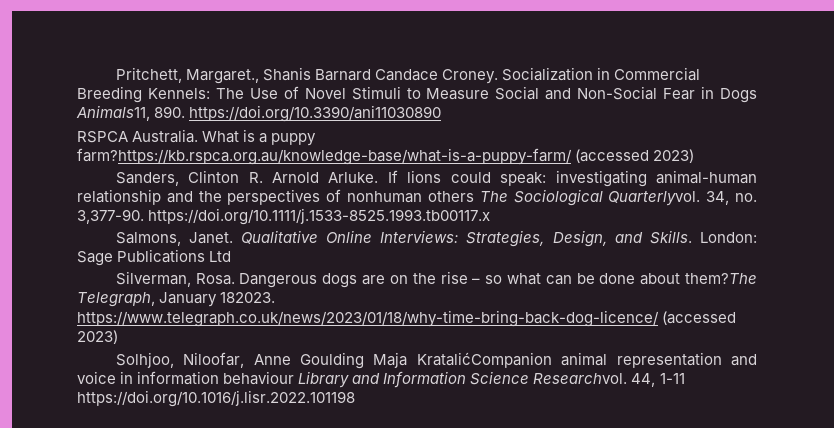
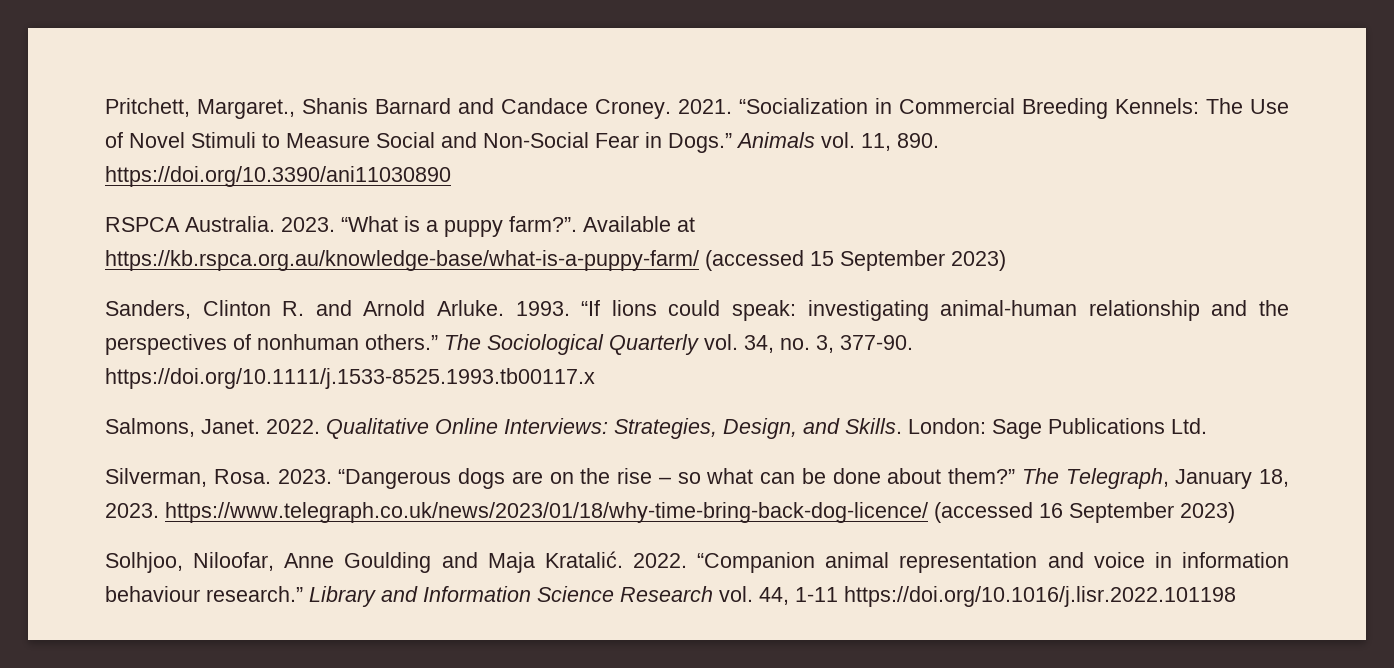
(371, 75) none -> [458,98,494,114] and
[502,67,594,81] Socialization -> [678,98,868,114] 2021. “Socialization
[720,88,758,103] [76,105,150,121] Dogs Animals11, -> [668,132,891,153] Dogs.” Animals vol. 11,
[202,131,240,143] What -> [281,216,398,232] 2023. “What
[77,148,650,165] farm?https://kb.rspca.org.au/knowledge-base/what-is-a-puppy-farm/ (accessed -> [509,216,695,232] [105,250,945,271] farm?”. Available at https://kb.rspca.org.au/knowledge-base/what-is-a-puppy-farm/ (accessed 15 September
(263, 177) none -> [315,300,352,316] and
[387,170,398,183] If -> [515,300,601,316] 1993. “If
[427,191,474,202] others -> [365,334,438,350] others.”
[608,191,758,206] [77,209,144,224] Quarterlyvol. 34, no. 3,377-90. -> [609,334,913,355] Quarterly vol. 34, no. 3, 377-90.
(233, 238) none -> [266,419,320,434] 2022.
[209,251,232,262] Ltd -> [1171,418,1207,434] Ltd.
[239,273,318,288] Dangerous -> [277,469,452,489] 2023. “Dangerous
[685,273,758,284] [77,292,276,307] [77,310,737,327] them?The Telegraph, January 182023. https://www.telegraph.co.uk/news/2023/01/18/why-time-bring-back-dog-licence/ (accessed -> [948,468,1289,489] [105,502,1174,523] them?” The Telegraph, January 18, 2023. https://www.telegraph.co.uk/news/2023/01/18/why-time-bring-back-dog-licence/ (accessed 16 September
[373,352,552,368] Maja KratalićCompanion -> [441,551,816,573] and Maja Kratalić. 2022. “Companion
(295, 378) none -> [206,586,303,602] research.”
[533,373,628,384] Researchvol. -> [620,586,753,602] Research vol.

